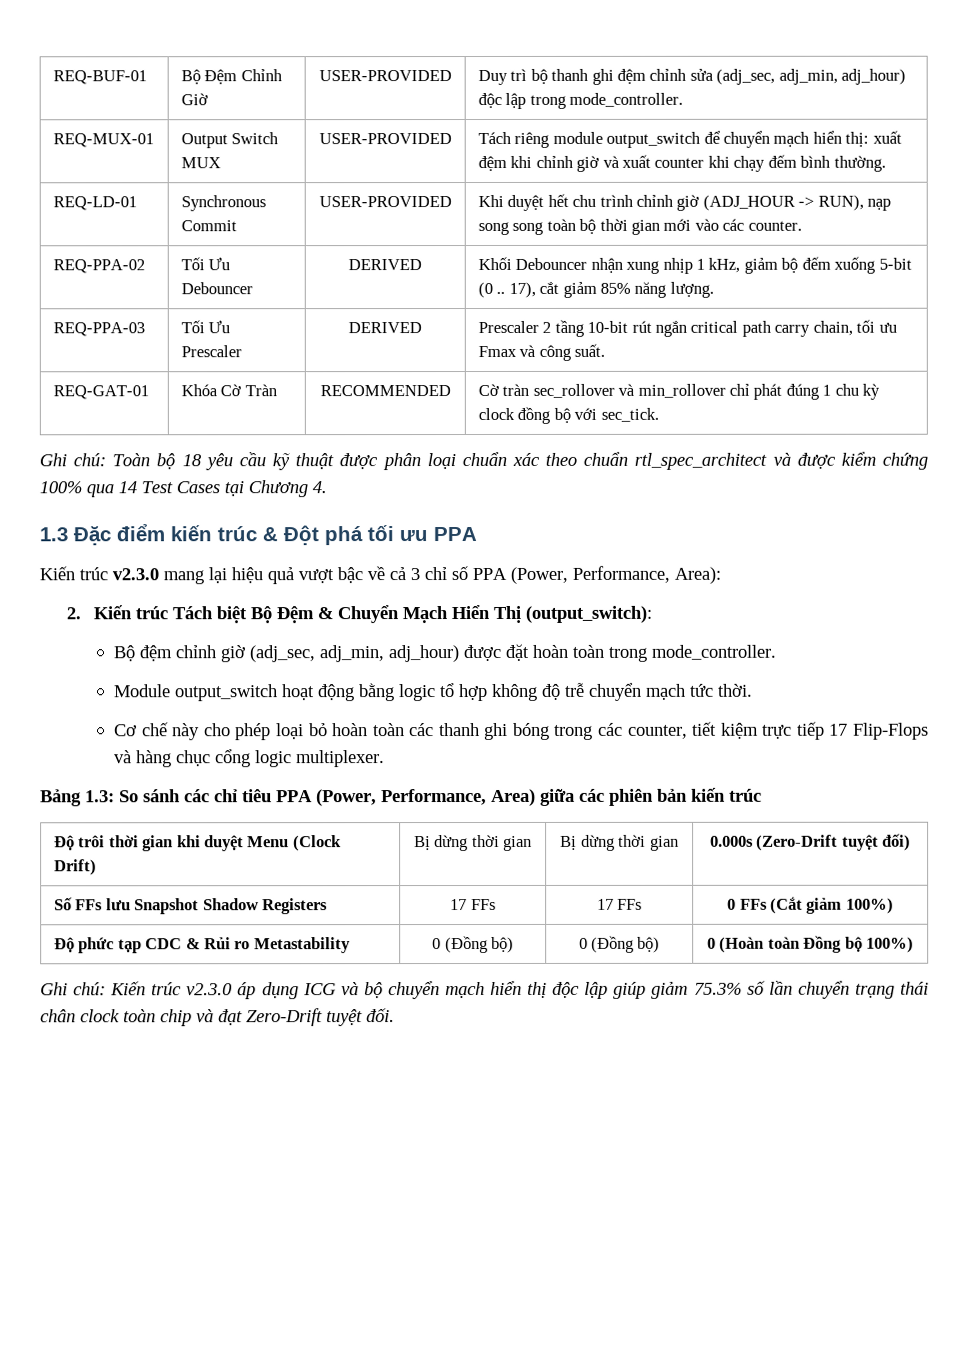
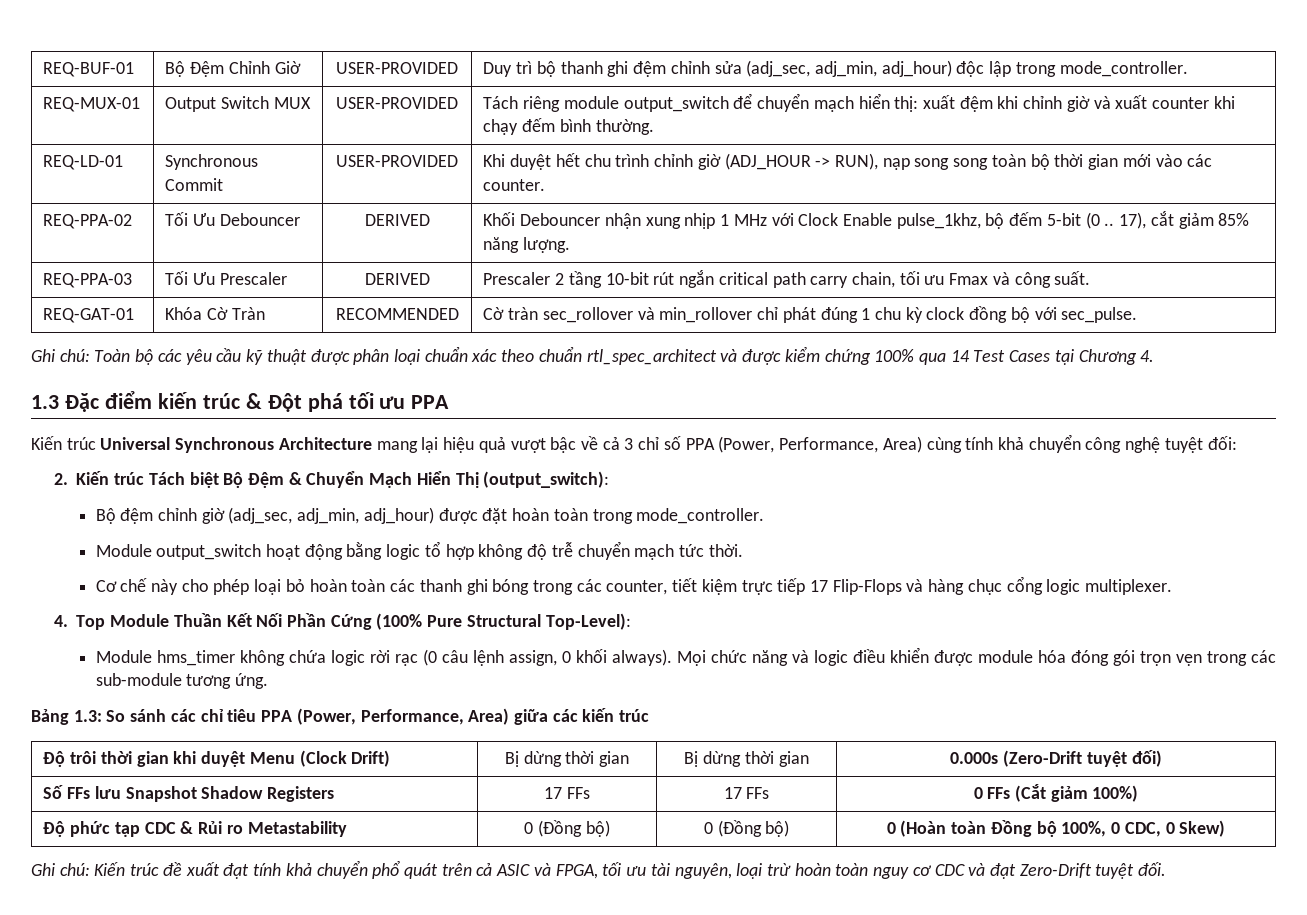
[708,257,778,274] kHz, giảm -> [733,213,981,229] MHz với Clock Enable pulse_1khz,
[834,256,876,274] xuống -> (1043, 219) none
[600,407,659,422] sec_tick. -> [1061,307,1138,323] sec_pulse.
[181,454,202,467] 18 -> [157,349,182,362] các
[112,568,159,581] v2.3.0 -> [100,437,372,453] Universal Synchronous Architecture
[674,566,721,584] Area): -> [882,434,1237,453] Area) cùng tính khả chuyển công nghệ tuyệt đối:
(386, 759) none -> [53,613,631,630] [95,647,1277,666] [95,673,268,689] // 4. Top Module Thuần Kết Nối Phần Cứng (100% Pure Structural Top-Level): // Module hms_timer không chứa logic rời rạc (0 câu lệnh assign, 0 khối always). Mọi chức năng và logic điều khiển được module hóa đóng gói trọn vẹn trong các sub-module tương ứng.
[609,788,688,806] phiên bản -> (578, 715) none
[866,936,915,953] 100%) -> [1061,820,1226,837] 100%, 0 CDC, 0 Skew)
[186,980,929,1000] [40,1009,192,1027] v2.3.0 áp dụng ICG và bộ chuyển mạch hiển thị độc lập giúp giảm 75.3% số lần chuyển trạng thái chân clock toàn chip -> [162,860,965,879] đề xuất đạt tính khả chuyển phổ quát trên cả ASIC và FPGA, tối ưu tài nguyên, loại trừ hoàn toàn nguy cơ CDC

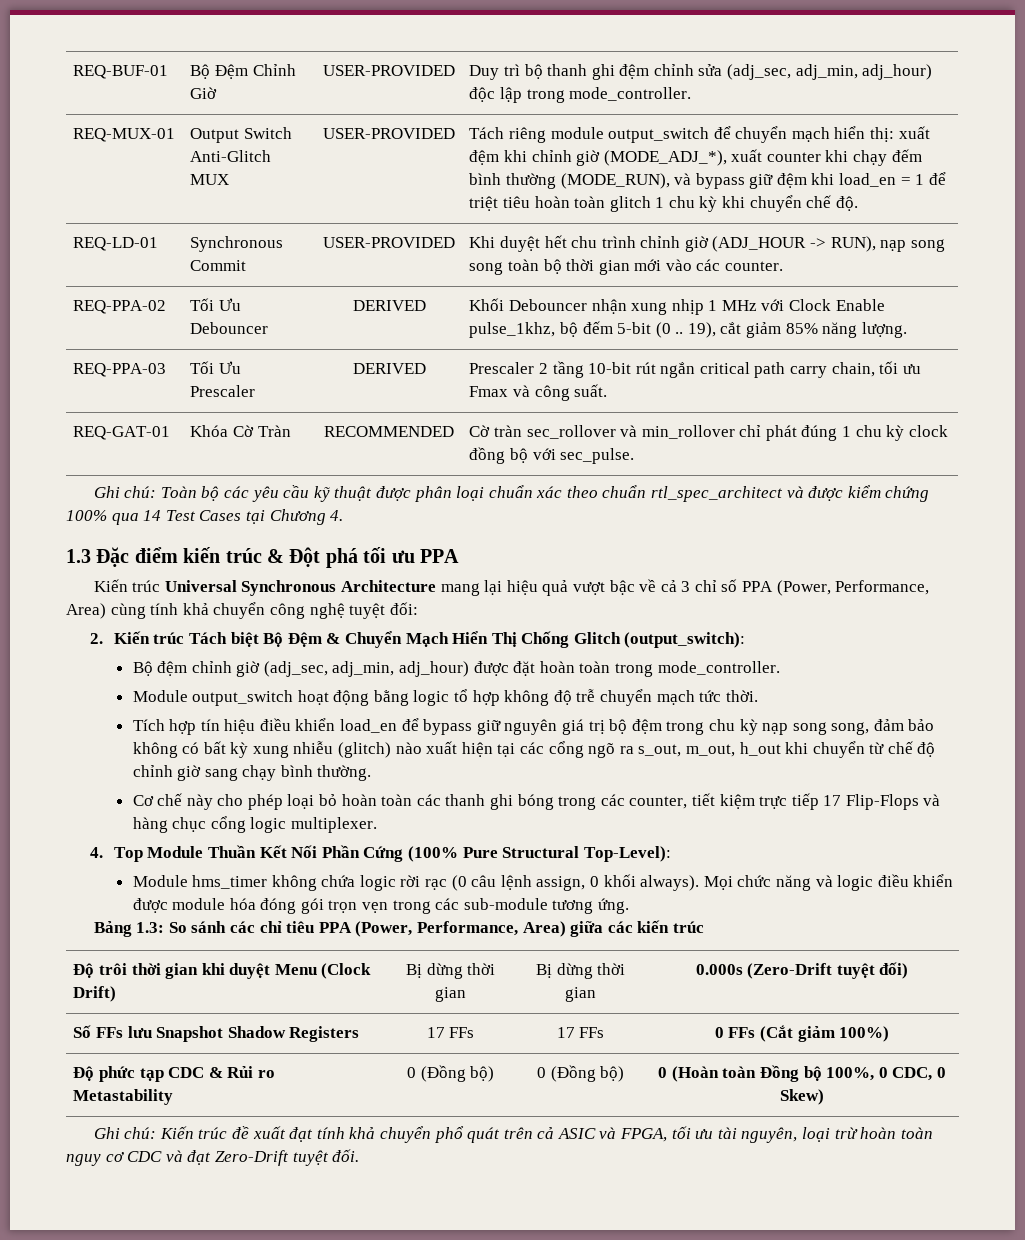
(270, 102) none -> [190,150,272,162] Anti-Glitch
[1093,96,1111,109] và -> [603,150,727,166] (MODE_ADJ_*),
[595,119,654,135] thường. -> [505,172,946,189] [469,195,858,212] thường (MODE_RUN), và bypass giữ đệm khi load_en = 1 để triệt tiêu hoàn toàn glitch 1 chu kỳ khi chuyển chế độ.
[1119,212,1147,229] 17), -> [687,322,716,338] 19),
(479, 480) none -> [521,631,621,648] Chống Glitch
(743, 550) none -> [132,718,935,735] [132,741,936,758] [132,765,372,781] // Tích hợp tín hiệu điều khiển load_en để bypass giữ nguyên giá trị bộ đệm trong chu kỳ nạp song song, đảm bảo không có bất kỳ xung nhiễu (glitch) nào xuất hiện tại các cổng ngõ ra s_out, m_out, h_out khi chuyển từ chế độ chỉnh giờ sang chạy bình thường.

